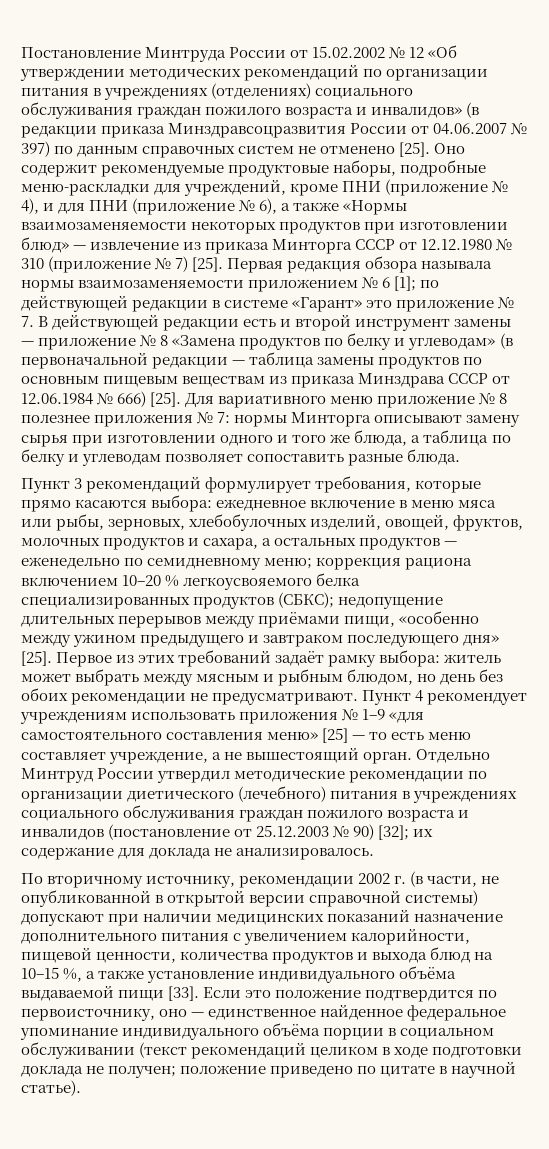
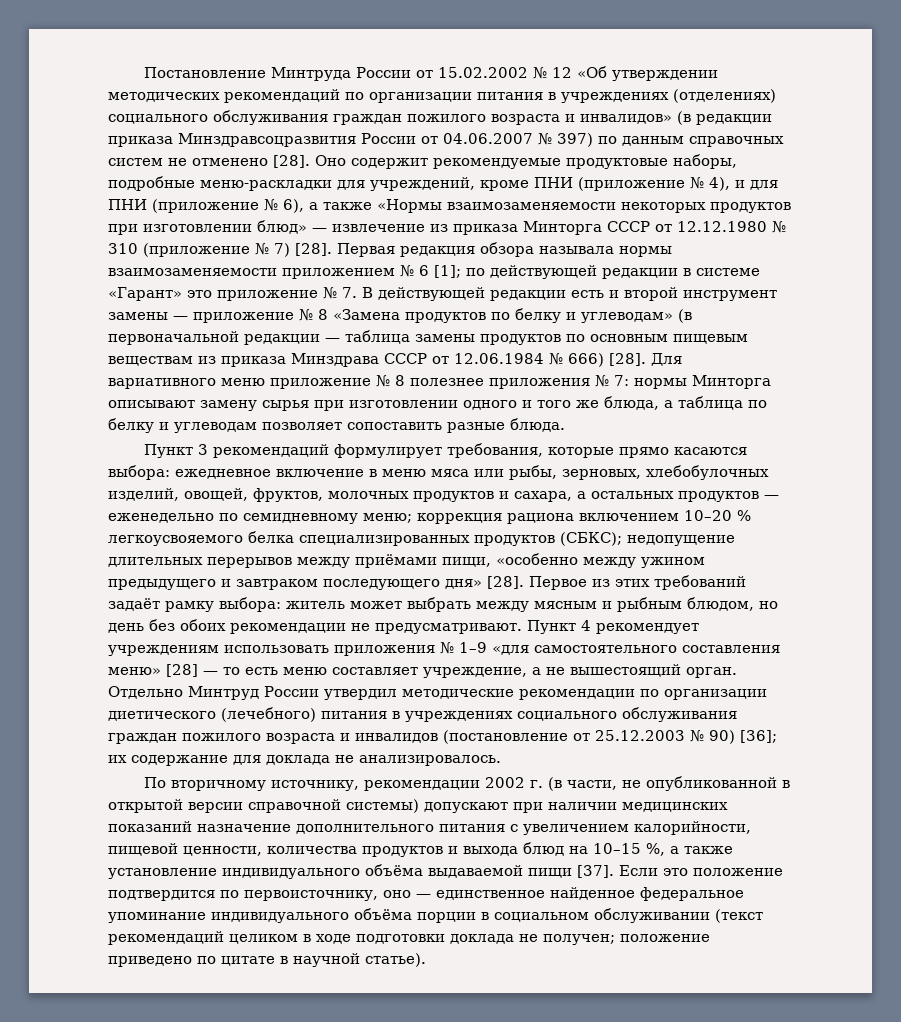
[399,142,431,157] [25]. -> [273,155,310,168] [28].
[192,257,224,272] [25]. -> [295,243,332,256] [28].
[150,392,182,407] [25]. -> [609,353,646,366] [28].
[21,651,52,666] [25]. -> [487,576,524,589] [28].
[322,728,349,743] [25] -> [166,664,198,677] [28]
[378,825,410,840] [32]; -> [740,730,777,743] [36];
[168,986,200,1001] [33]. -> [577,865,614,878] [37].

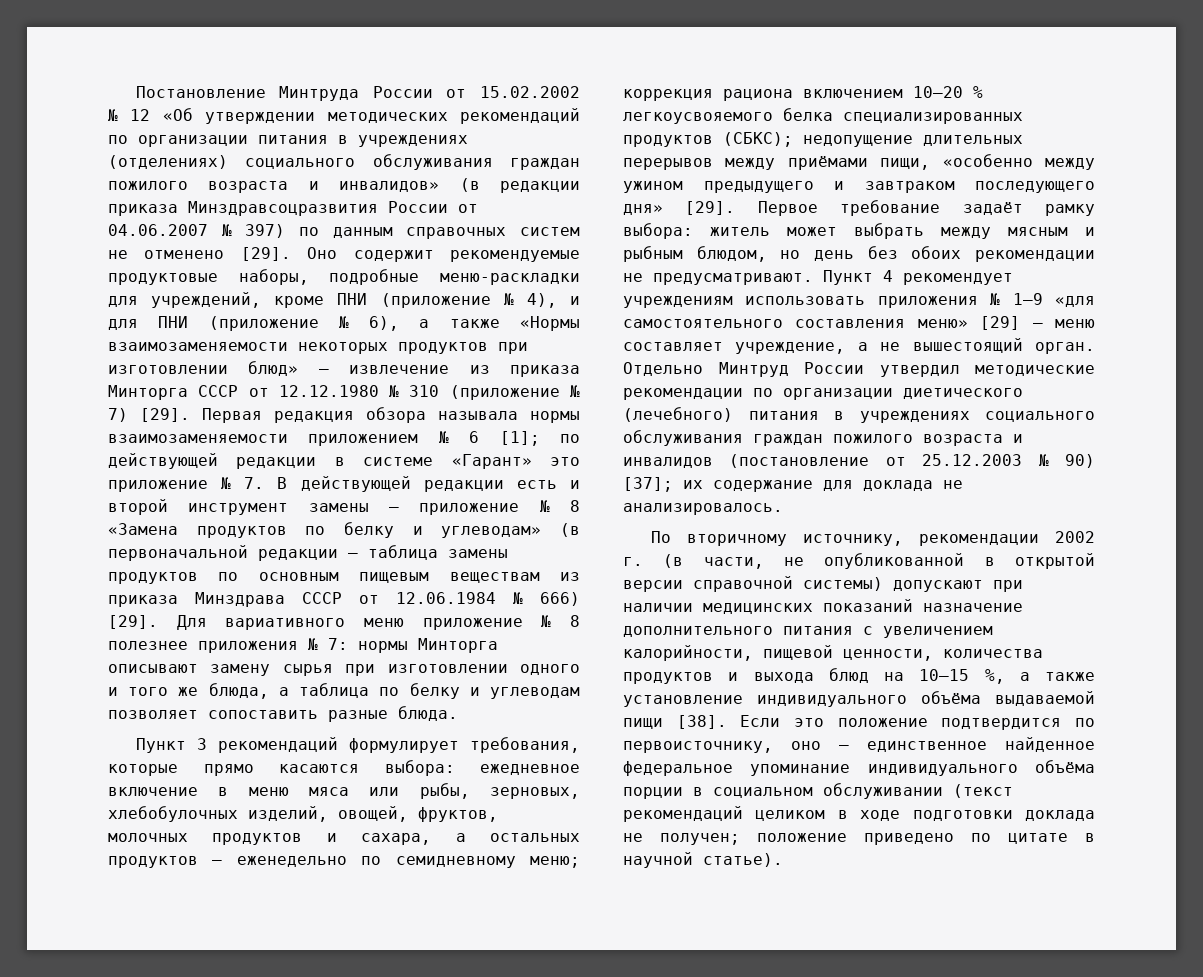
[273,155,310,168] [28]. -> [240,247,291,261] [29].
[295,243,332,256] [28]. -> [140,408,190,422] [29].
[609,353,646,366] [28]. -> [108,615,158,629] [29].
[487,575,746,590] [28]. Первое из этих требований -> [685,200,941,216] [29]. Первое требование
[166,664,278,677] [28] — то есть -> [980,316,1043,330] [29] —
[740,730,777,743] [36]; -> [623,477,673,492] [37];
[577,865,614,878] [37]. -> [676,715,727,729] [38].

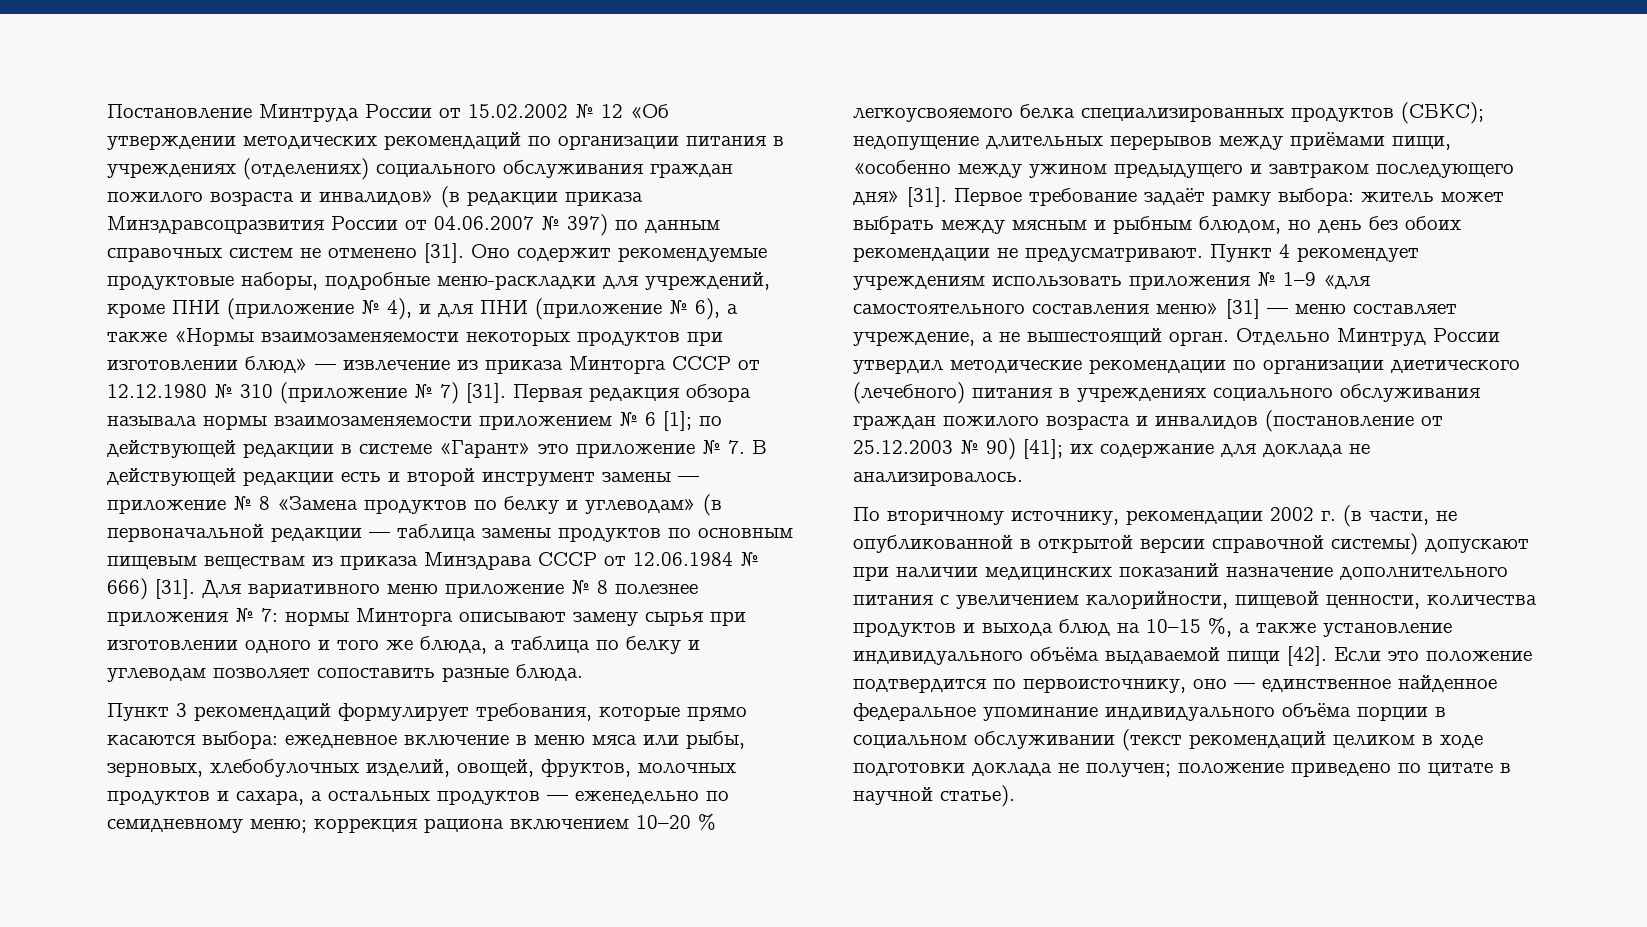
[240,247,291,261] [29]. -> [424,243,464,263] [31].
[140,408,190,422] [29]. -> [466,383,506,403] [31].
[108,615,158,629] [29]. -> [155,579,195,599] [31].
[685,201,736,215] [29]. -> [907,187,947,207] [31].
[980,316,1021,330] [29] -> [1226,299,1260,319] [31]
[623,477,673,492] [37]; -> [1023,439,1063,459] [41];
[676,715,727,729] [38]. -> [1287,646,1327,666] [42].

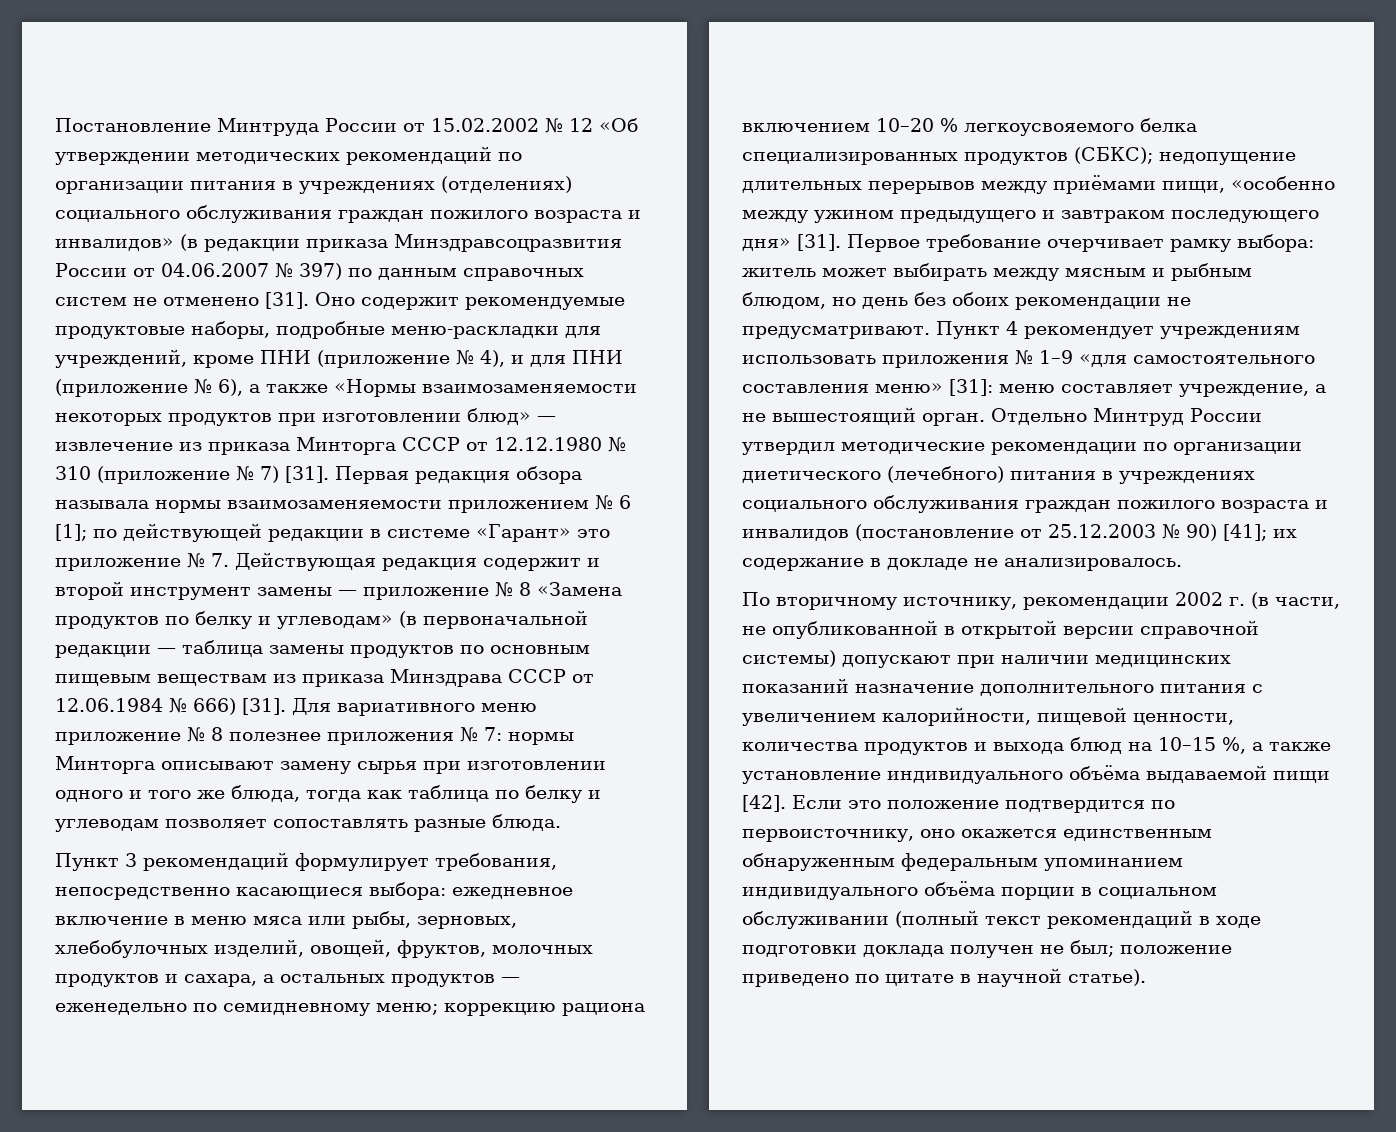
[752,440,767,454] [107,468,381,486] В действующей редакции есть -> [235,552,581,571] Действующая редакция содержит
[494,640,505,650] а -> [306,790,402,802] тогда как
[317,668,435,678] сопоставить -> [273,819,408,828] сопоставлять
[599,706,747,721] [107,735,195,746] которые прямо касаются -> [55,887,363,900] непосредственно касающиеся
[314,818,417,833] коррекция -> [444,1003,556,1016] коррекцию
[1144,188,1205,205] задаёт -> [1047,239,1164,252] очерчивает
[853,216,934,234] выбрать -> [893,263,987,281] выбирать
[1226,299,1288,319] [31] — -> [949,379,993,396] [31]:
[1221,444,1343,457] для доклада -> [870,558,968,570] в докладе
[1234,675,1497,692] [853,703,1098,721] — единственное найденное федеральное упоминание -> [961,829,1212,841] [742,853,1183,871] окажется единственным обнаруженным федеральным упоминанием
[1122,729,1415,751] (текст рекомендаций целиком -> [895,910,1193,929] (полный текст рекомендаций
[1058,763,1171,777] не получен; -> [950,940,1114,958] получен не был;

